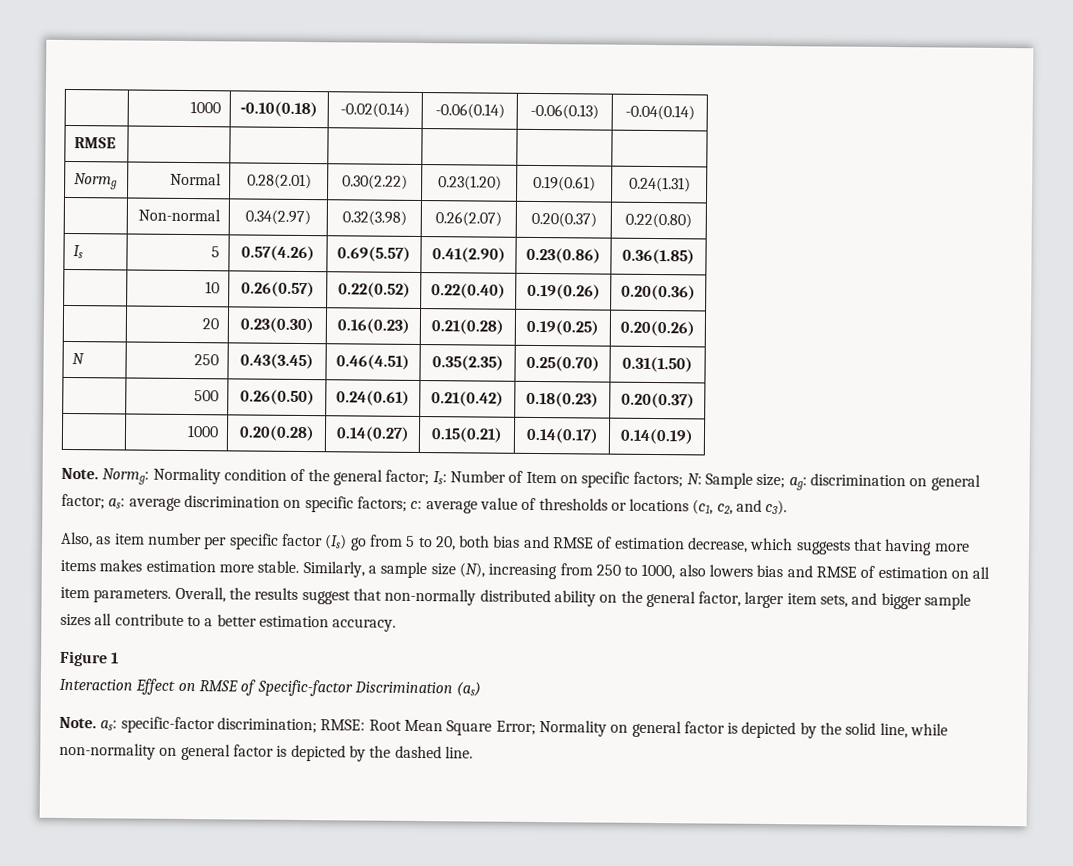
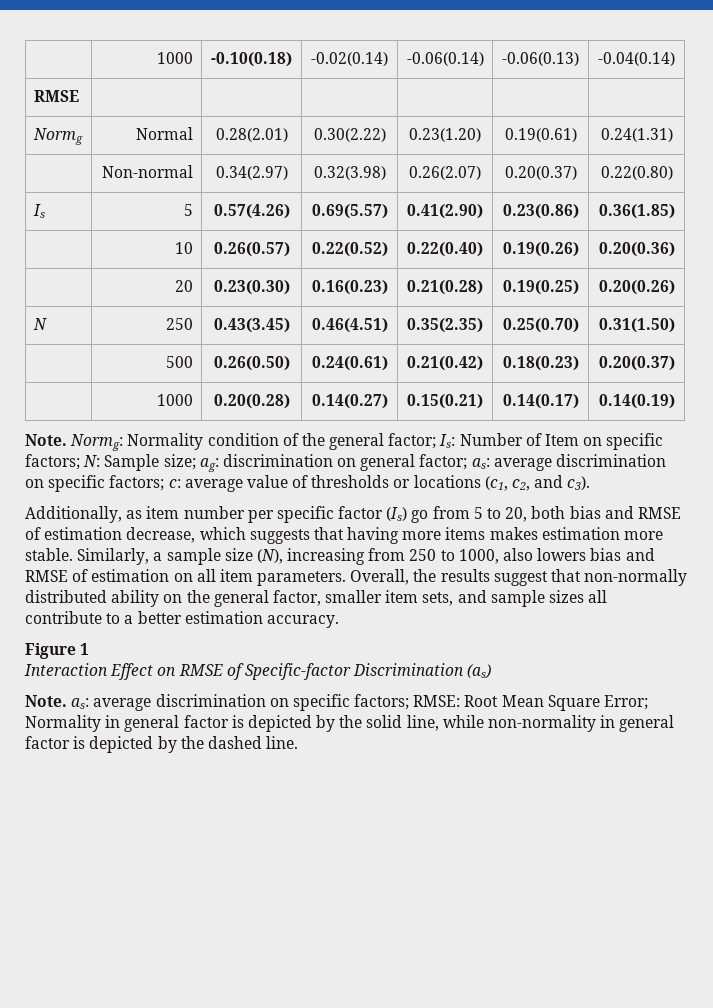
[61,531,93,548] Also, -> [25,506,122,523] Additionally,
[744,591,785,609] larger -> [325,590,383,603] smaller
[880,592,922,610] bigger -> (487, 596) none
[120,716,317,734] specific-factor discrimination; -> [93,694,410,711] average discrimination on specific factors;
[610,724,629,733] on -> [105,715,121,728] in
[159,747,178,756] on -> [600,715,616,728] in

